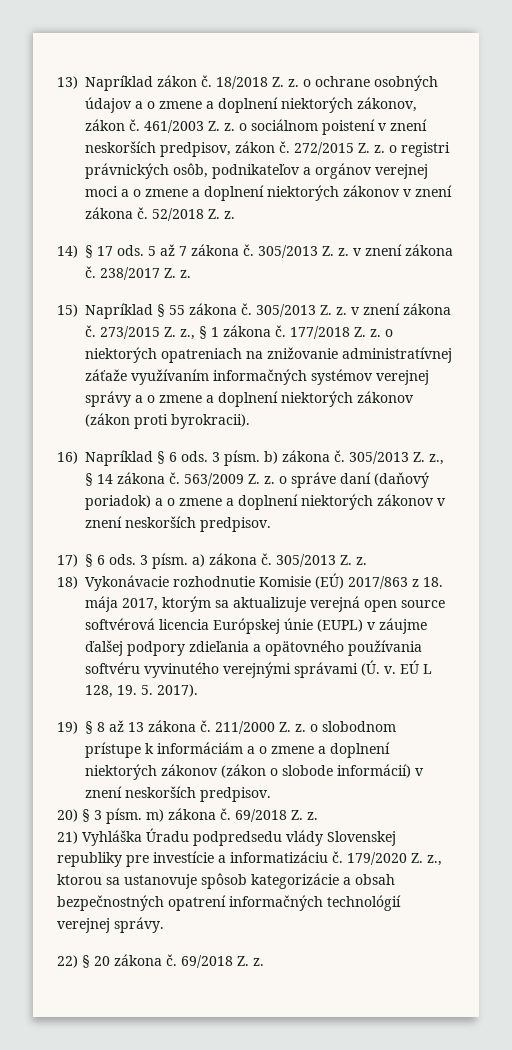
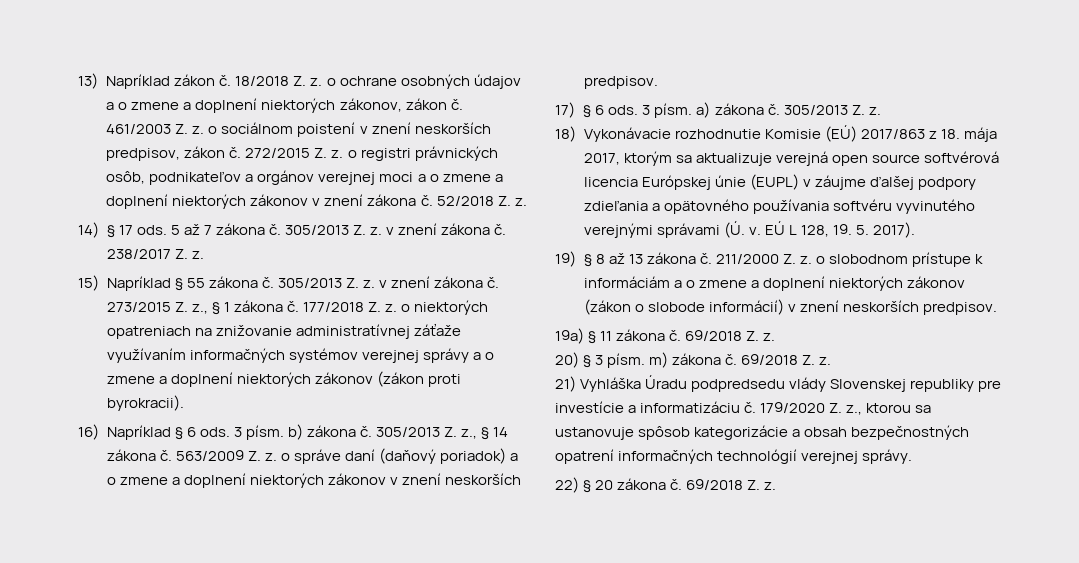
(271, 794) none -> [555,328,776,344] // 19a) § 11 zákona č. 69/2018 Z. z.

